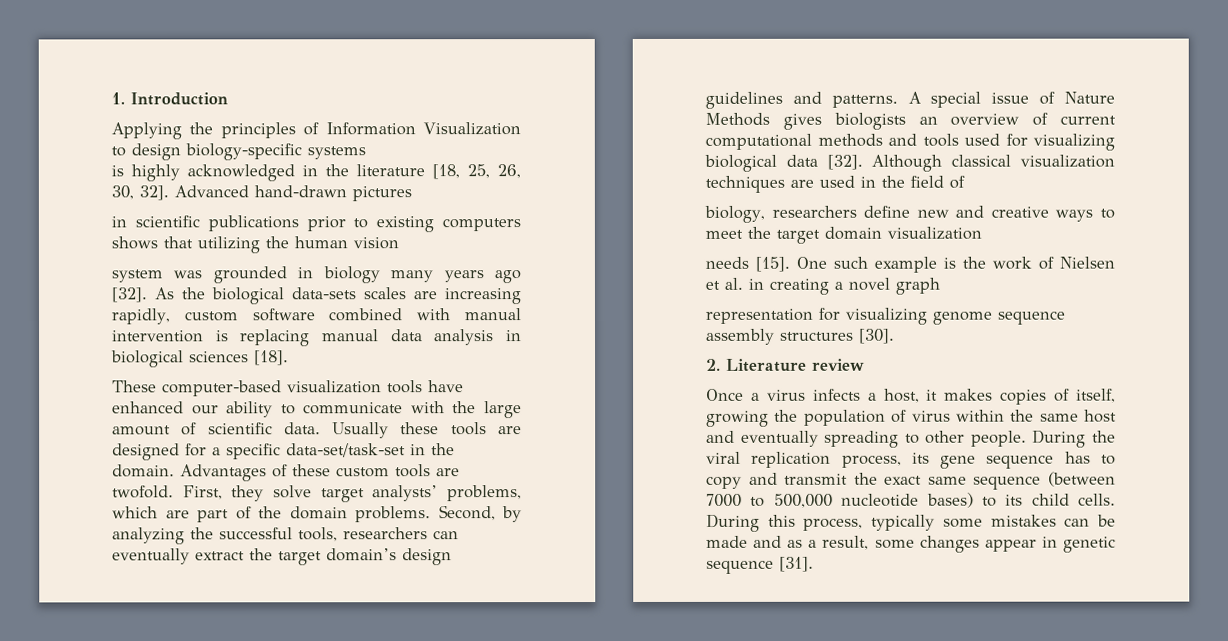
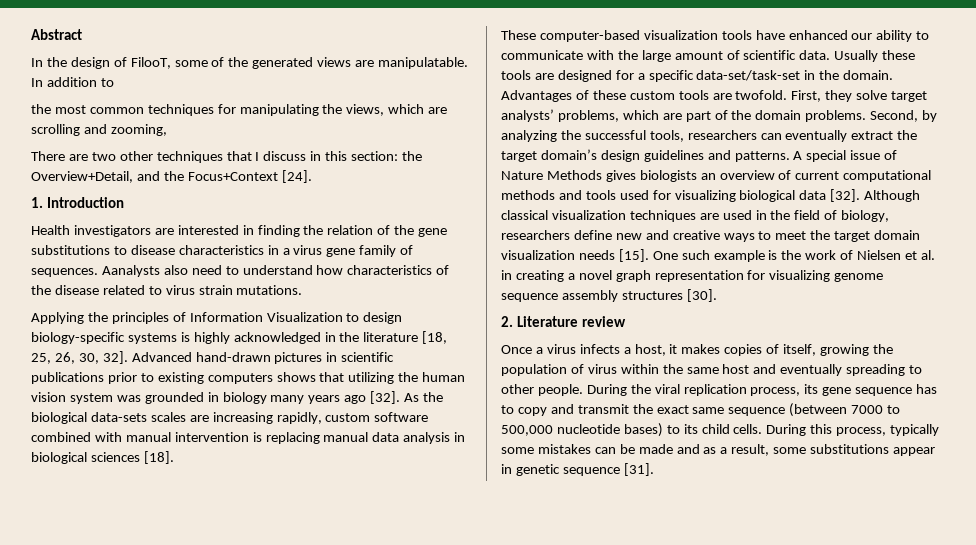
[111,92,228,106] 1. Introduction -> [31,29,82,40] [31,57,469,69] [31,77,114,87] [31,104,448,116] [31,124,167,136] [31,151,423,163] [31,170,312,183] [31,197,124,208] [31,225,448,237] [31,245,414,257] [31,265,450,277] [31,285,303,295] Abstract // In the design of FilooT, some of the generated views are manipulatable. In addition to // the most common techniques for manipulating the views, which are scrolling and zooming, // There are two other techniques that I discuss in this section: the Overview+Detail, and the Focus+Context [24]. // 1. Introduction // Health investigators are interested in finding the relation of the gene substitutions to disease characteristics in a virus gene family of sequences. Aanalysts also need to understand how characteristics of the disease related to virus strain mutations.
(366, 153) // -> (177, 338) none
(412, 194) // -> (323, 358) none
(399, 243) // -> (66, 397) none
(965, 182) // -> (838, 215) none
(982, 233) // -> (575, 255) none
(940, 286) // -> (651, 276) none
[919,535,980,553] changes -> [810,444,890,454] substitutions

